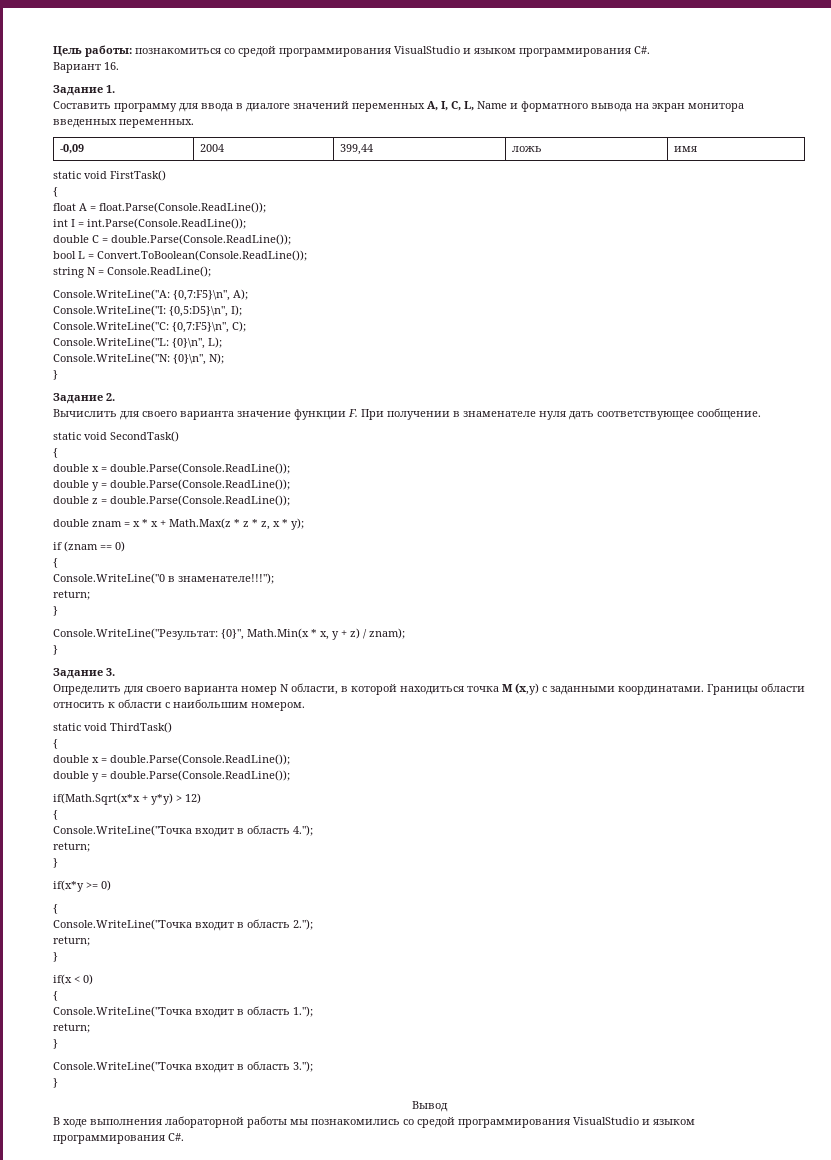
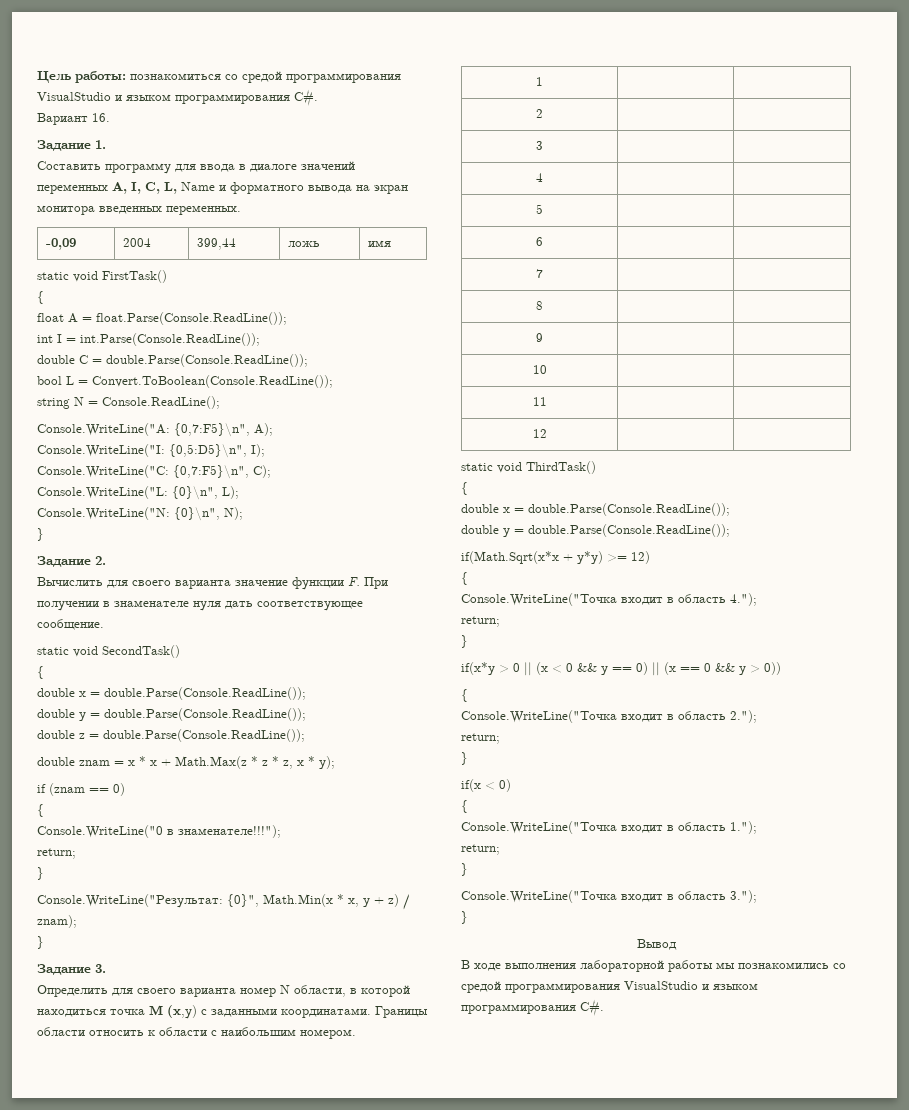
(305, 706) none -> [536,77,543,86] [536,109,543,118] [536,141,543,150] [536,173,543,182] [536,204,543,214] [536,237,543,246] [536,269,543,278] [536,301,543,310] [536,333,543,342] [532,365,547,374] [532,397,547,406] [532,429,547,438] // 1 | | // 2 | | // 3 | | // 4 | | // 5 | | // 6 | | // 7 | | // 8 | | // 9 | | // 10 | | // 11 | | // 12 | |
[176,795,182,802] > -> [607,554,627,562] >=
[86,880,111,891] >= 0) -> [499,662,781,676] > 0 || (x < 0 && y == 0) || (x == 0 && y > 0))

